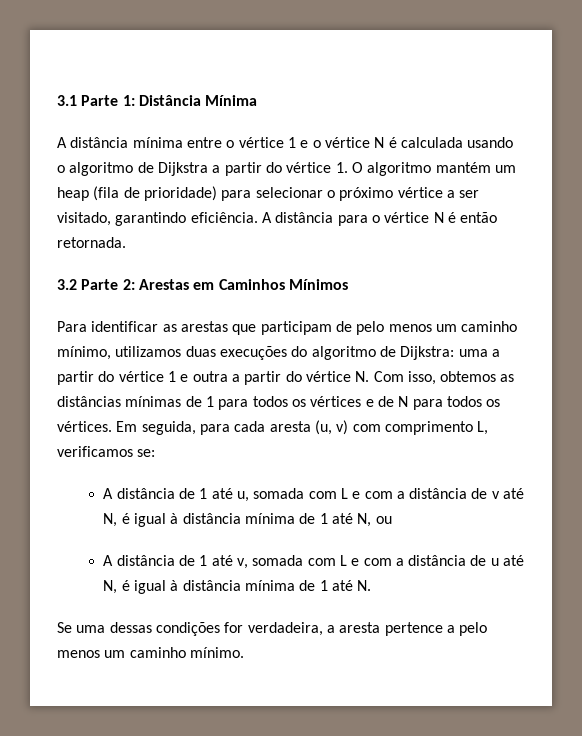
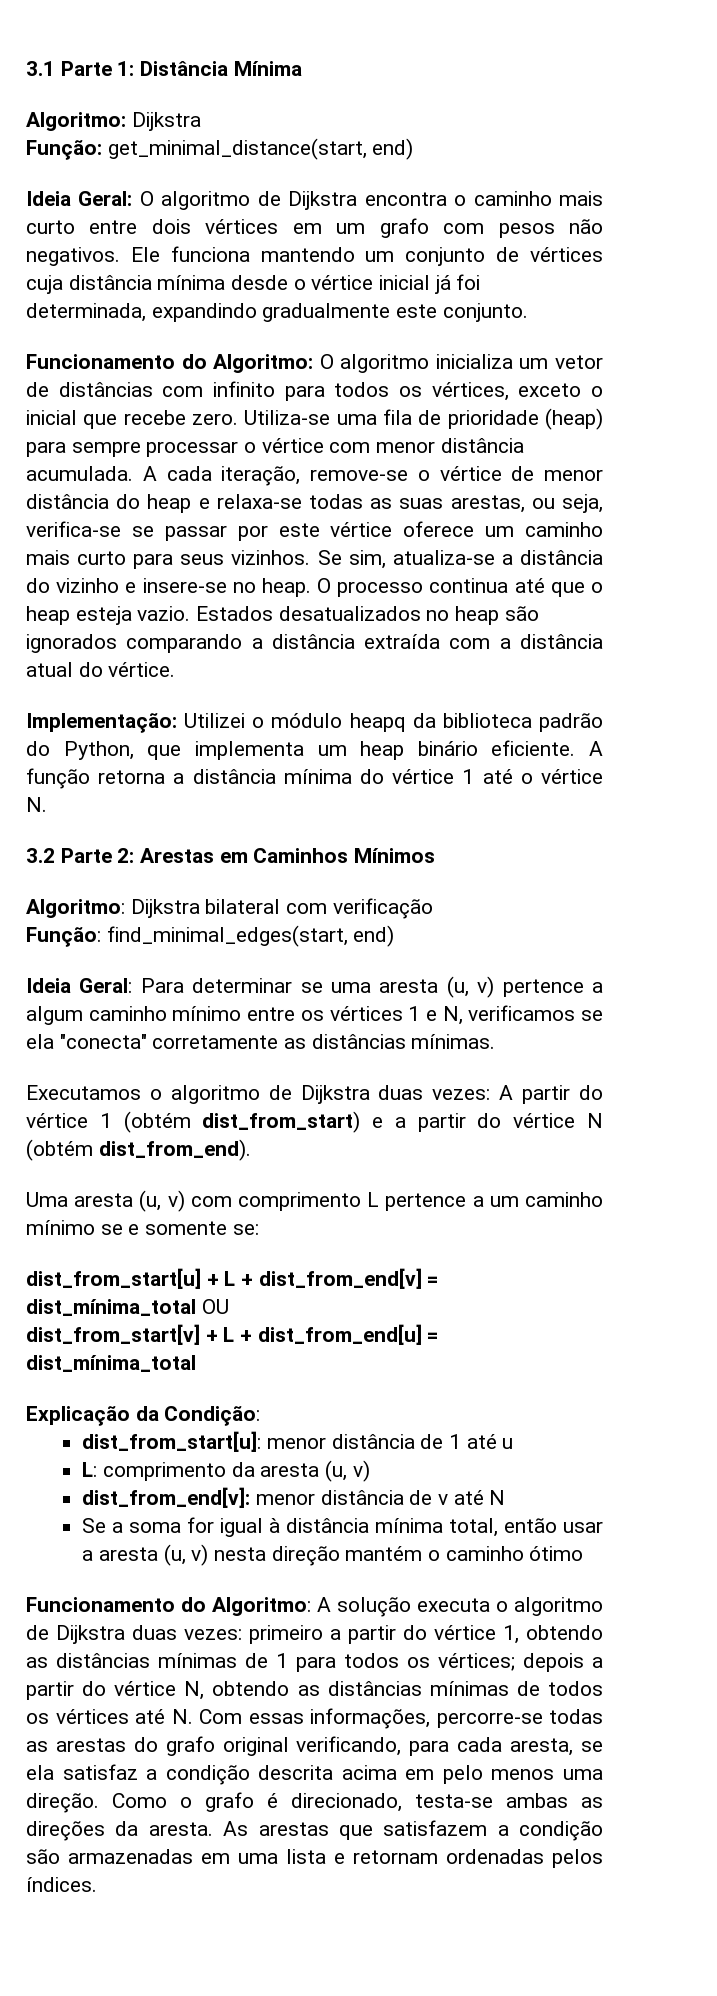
[57,137,514,148] [57,162,516,176] [57,186,480,201] [57,212,498,226] [57,237,126,248] A distância mínima entre o vértice 1 e o vértice N é calculada usando o algoritmo de Dijkstra a partir do vértice 1. O algoritmo mantém um heap (fila de prioridade) para selecionar o próximo vértice a ser visitado, garantindo eficiência. A distância para o vértice N é então retornada. -> [26,112,201,131] [26,138,414,160] [26,191,604,210] [26,218,604,238] [26,246,603,266] [26,274,481,294] [26,303,528,322] [26,354,603,373] [26,381,604,401] [26,408,603,430] [26,438,524,457] [26,466,603,486] [26,494,603,513] [26,521,603,541] [26,550,603,569] [26,578,603,597] [26,606,539,625] [26,634,603,653] [26,662,176,677] [26,713,603,733] [26,740,603,760] [26,768,603,789] [26,797,47,812] Algoritmo: Dijkstra // Função: get_minimal_distance(start, end) // Ideia Geral: O algoritmo de Dijkstra encontra o caminho mais curto entre dois vértices em um grafo com pesos não negativos. Ele funciona mantendo um conjunto de vértices cuja distância mínima desde o vértice inicial já foi determinada, expandindo gradualmente este conjunto. // Funcionamento do Algoritmo: O algoritmo inicializa um vetor de distâncias com infinito para todos os vértices, exceto o inicial que recebe zero. Utiliza-se uma fila de prioridade (heap) para sempre processar o vértice com menor distância acumulada. A cada iteração, remove-se o vértice de menor distância do heap e relaxa-se todas as suas arestas, ou seja, verifica-se se passar por este vértice oferece um caminho mais curto para seus vizinhos. Se sim, atualiza-se a distância do vizinho e insere-se no heap. O processo continua até que o heap esteja vazio. Estados desatualizados no heap são ignorados comparando a distância extraída com a distância atual do vértice. // Implementação: Utilizei o módulo heapq da biblioteca padrão do Python, que implementa um heap binário eficiente. A função retorna a distância mínima do vértice 1 até o vértice N.
[57,321,518,335] [57,346,500,360] [57,371,497,385] Para identificar as arestas que participam de pelo menos um caminho mínimo, utilizamos duas execuções do algoritmo de Dijkstra: uma a partir do vértice 1 e outra a partir do vértice N. Com isso, obtemos -> [26,898,433,919] [26,925,395,947] [26,976,603,998] [26,1005,603,1025] [26,1034,496,1049] [26,1085,604,1104] [26,1111,603,1133] [26,1139,251,1161] [26,1190,603,1212] [26,1220,259,1235] [26,1268,439,1289] [26,1299,229,1316] [26,1324,439,1345] [26,1355,196,1372] [26,1406,261,1426] [82,1431,514,1452] [82,1460,370,1482] [82,1487,506,1508] [82,1517,603,1537] [82,1544,584,1566] [26,1597,603,1617] [26,1625,603,1644] Algoritmo: Dijkstra bilateral com verificação // Função: find_minimal_edges(start, end) // Ideia Geral: Para determinar se uma aresta (u, v) pertence a algum caminho mínimo entre os vértices 1 e N, verificamos se ela "conecta" corretamente as distâncias mínimas. // Executamos o algoritmo de Dijkstra duas vezes: A partir do vértice 1 (obtém dist_from_start) e a partir do vértice N (obtém dist_from_end). // Uma aresta (u, v) com comprimento L pertence a um caminho mínimo se e somente se: // dist_from_start[u] + L + dist_from_end[v] = dist_mínima_total OU // dist_from_start[v] + L + dist_from_end[u] = dist_mínima_total // Explicação da Condição: // dist_from_start[u]: menor distância de 1 até u // L: comprimento da aresta (u, v) // dist_from_end[v]: menor distância de v até N // Se a soma for igual à distância mínima total, então usar a aresta (u, v) nesta direção mantém o caminho ótimo // Funcionamento do Algoritmo: A solução executa o algoritmo de Dijkstra duas vezes: primeiro a partir do vértice 1, obtendo
[310,396,501,410] [57,420,489,435] [57,446,156,457] [103,488,525,502] [103,513,392,527] [103,555,525,569] [103,580,372,594] [57,622,488,636] [57,647,244,658] vértices e de N para todos os vértices. Em seguida, para cada aresta (u, v) com comprimento L, verificamos se: // A distância de 1 até u, somada com L e com a distância de v até N, é igual à distância mínima de 1 até N, ou // A distância de 1 até v, somada com L e com a distância de u até N, é igual à distância mínima de 1 até N. // Se uma dessas condições for verdadeira, a aresta pertence a pelo menos um caminho mínimo. -> [438,1653,603,1672] [26,1681,603,1700] [26,1708,603,1729] [26,1736,604,1756] [26,1764,603,1785] [26,1792,603,1813] [26,1820,603,1841] [26,1849,603,1868] [26,1877,97,1892] vértices; depois a partir do vértice N, obtendo as distâncias mínimas de todos os vértices até N. Com essas informações, percorre-se todas as arestas do grafo original verificando, para cada aresta, se ela satisfaz a condição descrita acima em pelo menos uma direção. Como o grafo é direcionado, testa-se ambas as direções da aresta. As arestas que satisfazem a condição são armazenadas em uma lista e retornam ordenadas pelos índices.

